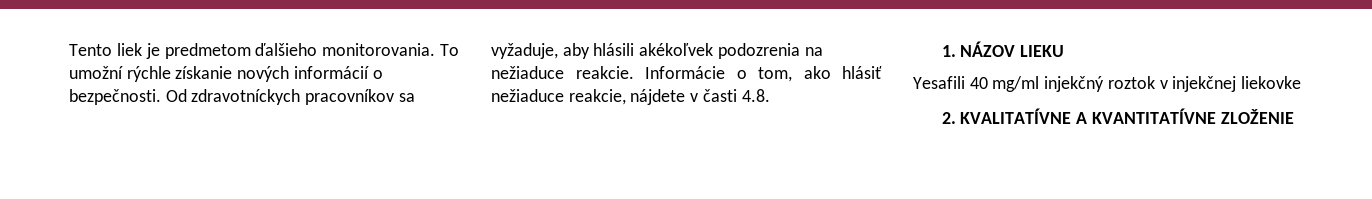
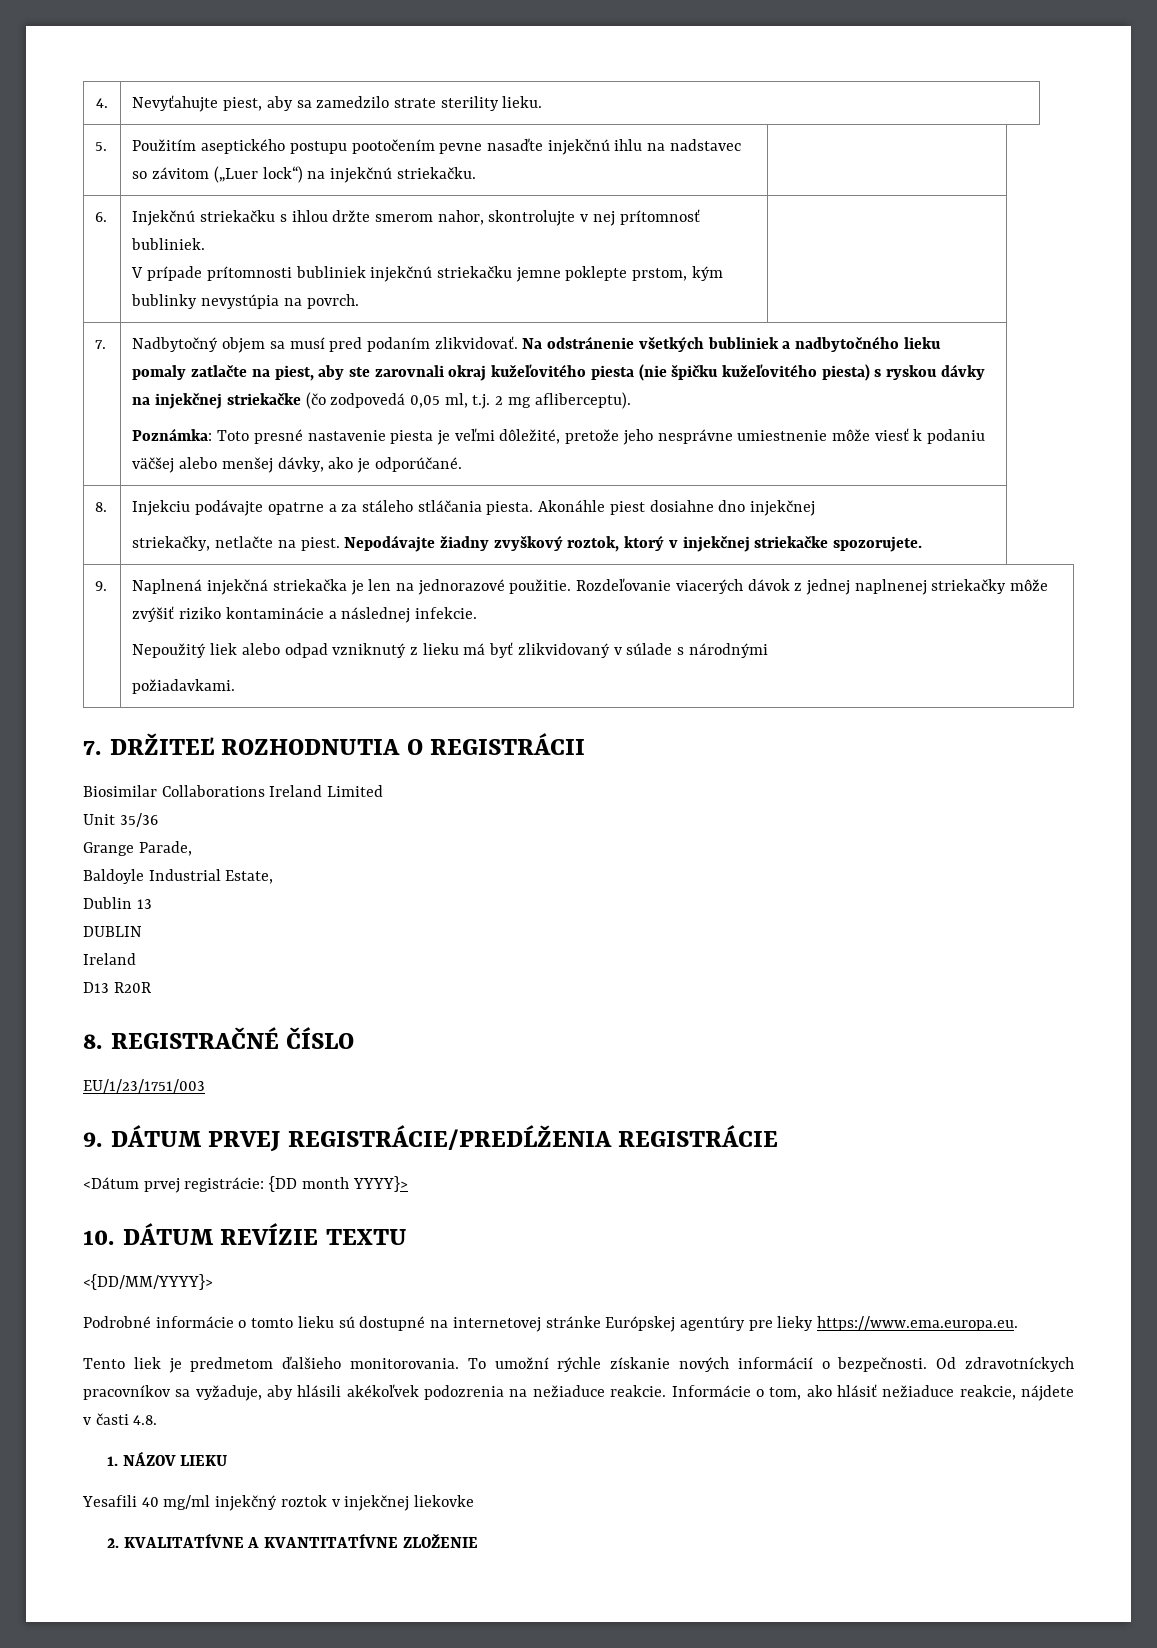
(69, 50) none -> [96,98,108,108] [132,95,543,112] [95,142,108,151] [132,138,741,155] [132,166,476,183] [95,212,108,222] [132,209,700,226] [131,238,206,250] [131,266,723,282] [131,294,359,309] [95,340,107,349] [132,336,941,353] [132,364,985,381] [132,392,631,409] [132,428,986,445] [132,457,462,473] [95,502,108,512] [132,500,816,516] [132,535,923,552] [95,581,108,591] [132,578,1049,595] [132,606,477,623] [132,642,768,658] [132,679,236,694] [83,733,586,755] [83,785,384,797] [83,813,158,827] [83,841,192,856] [83,869,274,884] [83,897,152,909] [83,926,142,937] [83,953,136,965] [83,982,151,993] [83,1027,355,1049] [83,1079,205,1093] [83,1125,779,1152] [83,1176,408,1193] [83,1223,407,1245] [83,1274,213,1290] [83,1316,1019,1332] 4. | Nevyťahujte piest, aby sa zamedzilo strate sterility lieku. // 5. | Použitím aseptického postupu pootočením pevne nasaďte injekčnú ihlu na nadstavec so závitom („Luer lock“) na injekčnú striekačku. | // 6. | Injekčnú striekačku s ihlou držte smerom nahor, skontrolujte v nej prítomnosť bubliniek. // V prípade prítomnosti bubliniek injekčnú striekačku jemne poklepte prstom, kým bublinky nevystúpia na povrch. | // 7. | Nadbytočný objem sa musí pred podaním zlikvidovať. Na odstránenie všetkých bubliniek a nadbytočného lieku pomaly zatlačte na piest, aby ste zarovnali okraj kužeľovitého piesta (nie špičku kužeľovitého piesta) s ryskou dávky na injekčnej striekačke (čo zodpovedá 0,05 ml, t.j. 2 mg afliberceptu). // Poznámka: Toto presné nastavenie piesta je veľmi dôležité, pretože jeho nesprávne umiestnenie môže viesť k podaniu väčšej alebo menšej dávky, ako je odporúčané. // 8. | Injekciu podávajte opatrne a za stáleho stláčania piesta. Akonáhle piest dosiahne dno injekčnej // striekačky, netlačte na piest. Nepodávajte žiadny zvyškový roztok, ktorý v injekčnej striekačke spozorujete. // 9. | Naplnená injekčná striekačka je len na jednorazové použitie. Rozdeľovanie viacerých dávok z jednej naplnenej striekačky môže zvýšiť riziko kontaminácie a následnej infekcie. // Nepoužitý liek alebo odpad vzniknutý z lieku má byť zlikvidovaný v súlade s národnými // požiadavkami. // 7. DRŽITEĽ ROZHODNUTIA O REGISTRÁCII // Biosimilar Collaborations Ireland Limited // Unit 35/36 // Grange Parade, // Baldoyle Industrial Estate, // Dublin 13 // DUBLIN // Ireland // D13 R20R // 8. REGISTRAČNÉ ČÍSLO // EU/1/23/1751/003 // 9. DÁTUM PRVEJ REGISTRÁCIE/PREDĹŽENIA REGISTRÁCIE // <Dátum prvej registrácie: {DD month YYYY}> // 10. DÁTUM REVÍZIE TEXTU // <{DD/MM/YYYY}> // Podrobné informácie o tomto lieku sú dostupné na internetovej stránke Európskej agentúry pre lieky https://www.ema.europa.eu. //

